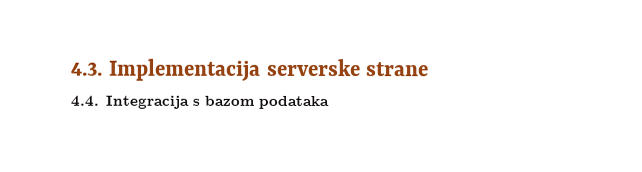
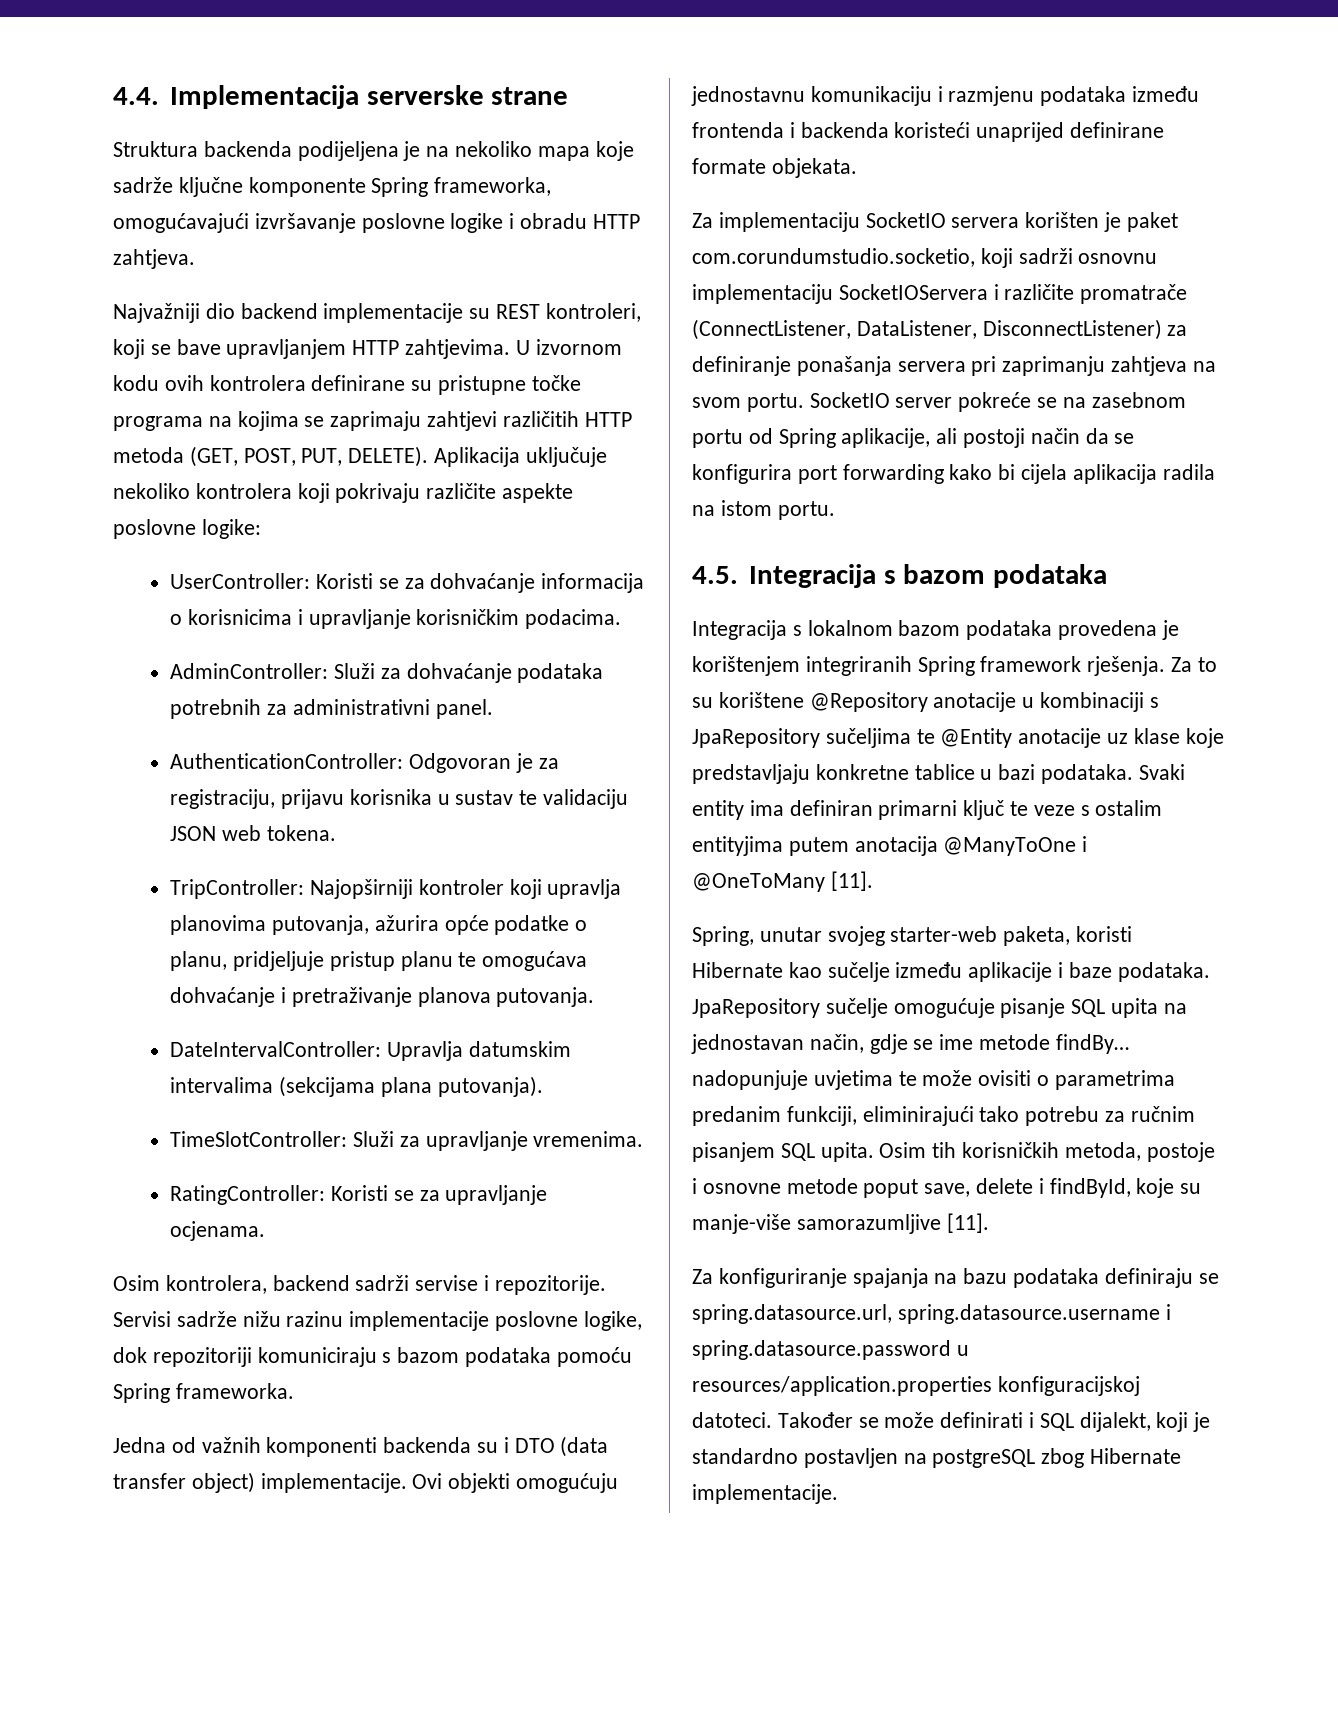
[71,61,103,76] 4.3. -> [113,87,159,105] 4.4.
[70,95,330,110] 4.4. Integracija s bazom podataka -> [113,141,634,161] [113,177,552,197] [113,213,640,233] [113,249,195,269] [113,303,641,323] [113,339,622,359] [113,375,581,395] [113,411,632,431] [113,446,607,467] [113,483,574,503] [113,519,261,539] [170,573,645,593] [170,609,622,629] [170,663,604,683] [170,699,493,719] [170,753,559,773] [170,789,629,809] [170,825,336,841] [170,879,622,899] [170,915,588,935] [170,951,588,971] [170,987,595,1007] [170,1041,571,1061] [170,1076,543,1097] [170,1131,644,1151] [170,1185,548,1205] [170,1221,266,1241] [113,1275,606,1295] [113,1311,642,1331] [113,1347,632,1367] [113,1383,294,1403] [113,1436,609,1457] [113,1472,619,1493] [691,86,1200,106] [692,122,1165,142] [692,158,857,178] [692,212,1178,232] [692,248,1158,268] [692,284,1188,304] [692,319,1188,340] [692,356,1216,376] [692,392,1186,412] [692,428,1135,448] [692,464,1215,484] [692,500,835,520] [692,564,1108,588] [692,620,1179,640] [692,656,1217,676] [692,692,1159,712] [692,728,1224,748] [692,764,1185,784] [692,800,1163,820] [692,836,1088,856] [692,871,873,892] [692,926,1133,946] [692,962,1210,982] [692,998,1187,1018] [691,1034,1129,1054] [692,1070,1175,1090] [692,1106,1195,1126] [692,1142,1215,1162] [692,1178,1202,1198] [692,1213,989,1234] [692,1268,1219,1288] [692,1304,1171,1324] [692,1340,969,1360] [692,1376,1140,1396] [692,1412,1211,1432] [692,1448,1182,1468] [692,1484,838,1504] Struktura backenda podijeljena je na nekoliko mapa koje sadrže ključne komponente Spring frameworka, omogućavajući izvršavanje poslovne logike i obradu HTTP zahtjeva. // Najvažniji dio backend implementacije su REST kontroleri, koji se bave upravljanjem HTTP zahtjevima. U izvornom kodu ovih kontrolera definirane su pristupne točke programa na kojima se zaprimaju zahtjevi različitih HTTP metoda (GET, POST, PUT, DELETE). Aplikacija uključuje nekoliko kontrolera koji pokrivaju različite aspekte poslovne logike: // UserController: Koristi se za dohvaćanje informacija o korisnicima i upravljanje korisničkim podacima. // AdminController: Služi za dohvaćanje podataka potrebnih za administrativni panel. // AuthenticationController: Odgovoran je za registraciju, prijavu korisnika u sustav te validaciju JSON web tokena. // TripController: Najopširniji kontroler koji upravlja planovima putovanja, ažurira opće podatke o planu, pridjeljuje pristup planu te omogućava dohvaćanje i pretraživanje planova putovanja. // DateIntervalController: Upravlja datumskim intervalima (sekcijama plana putovanja). // TimeSlotController: Služi za upravljanje vremenima. // RatingController: Koristi se za upravljanje ocjenama. // Osim kontrolera, backend sadrži servise i repozitorije. Servisi sadrže nižu razinu implementacije poslovne logike, dok repozitoriji komuniciraju s bazom podataka pomoću Spring frameworka. // Jedna od važnih komponenti backenda su i DTO (data transfer object) implementacije. Ovi objekti omogućuju jednostavnu komunikaciju i razmjenu podataka između frontenda i backenda koristeći unaprijed definirane formate objekata. // Za implementaciju SocketIO servera korišten je paket com.corundumstudio.socketio, koji sadrži osnovnu implementaciju SocketIOServera i različite promatrače (ConnectListener, DataListener, DisconnectListener) za definiranje ponašanja servera pri zaprimanju zahtjeva na svom portu. SocketIO server pokreće se na zasebnom portu od Spring aplikacije, ali postoji način da se konfigurira port forwarding kako bi cijela aplikacija radila na istom portu. // 4.5. Integracija s bazom podataka // Integracija s lokalnom bazom podataka provedena je korištenjem integriranih Spring framework rješenja. Za to su korištene @Repository anotacije u kombinaciji s JpaRepository sučeljima te @Entity anotacije uz klase koje predstavljaju konkretne tablice u bazi podataka. Svaki entity ima definiran primarni ključ te veze s ostalim entityjima putem anotacija @ManyToOne i @OneToMany [11]. // Spring, unutar svojeg starter-web paketa, koristi Hibernate kao sučelje između aplikacije i baze podataka. JpaRepository sučelje omogućuje pisanje SQL upita na jednostavan način, gdje se ime metode findBy… nadopunjuje uvjetima te može ovisiti o parametrima predanim funkciji, eliminirajući tako potrebu za ručnim pisanjem SQL upita. Osim tih korisničkih metoda, postoje i osnovne metode poput save, delete i findById, koje su manje-više samorazumljive [11]. // Za konfiguriranje spajanja na bazu podataka definiraju se spring.datasource.url, spring.datasource.username i spring.datasource.password u resources/application.properties konfiguracijskoj datoteci. Također se može definirati i SQL dijalekt, koji je standardno postavljen na postgreSQL zbog Hibernate implementacije.

